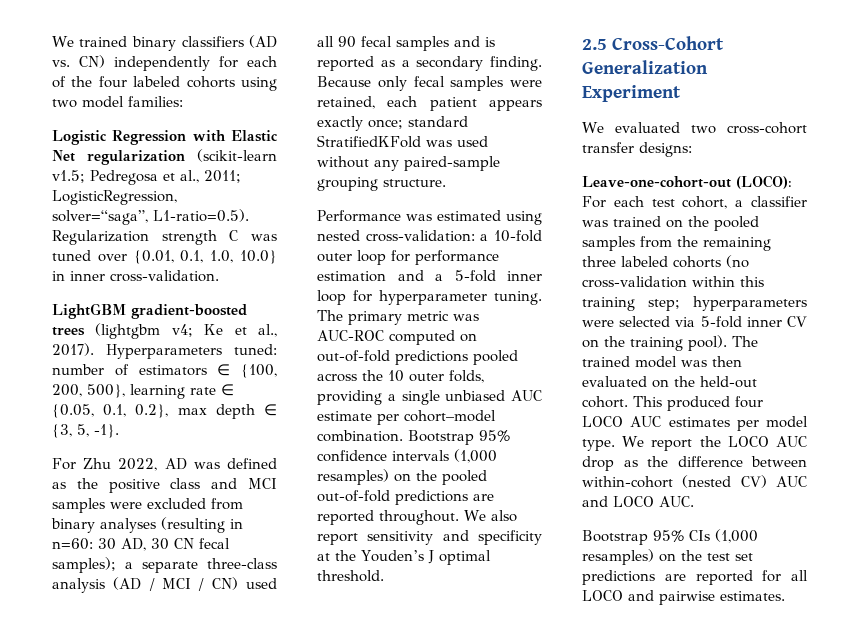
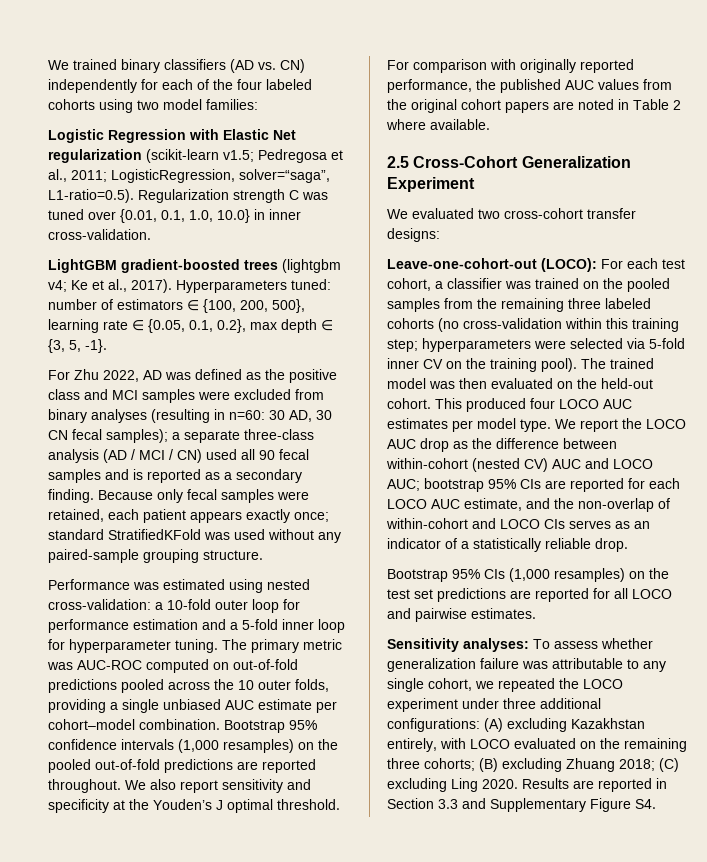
(384, 576) none -> [387,59,634,73] [387,79,672,93] [387,99,681,113] [386,119,490,130] For comparison with originally reported performance, the published AUC values from the original cohort papers are noted in Table 2 where available.
[659,496,694,507] AUC. -> [387,478,680,492] [387,498,670,512] [386,518,650,529] [387,538,628,552] AUC; bootstrap 95% CIs are reported for each LOCO AUC estimate, and the non-overlap of within-cohort and LOCO CIs serves as an indicator of a statistically reliable drop.
(785, 596) none -> [387,638,653,652] [387,658,666,672] [387,678,623,692] [387,698,601,712] [387,718,645,732] [387,738,687,752] [387,758,679,772] [387,778,667,792] [387,798,656,812] // Sensitivity analyses: To assess whether generalization failure was attributable to any single cohort, we repeated the LOCO experiment under three additional configurations: (A) excluding Kazakhstan entirely, with LOCO evaluated on the remaining three cohorts; (B) excluding Zhuang 2018; (C) excluding Ling 2020. Results are reported in Section 3.3 and Supplementary Figure S4.

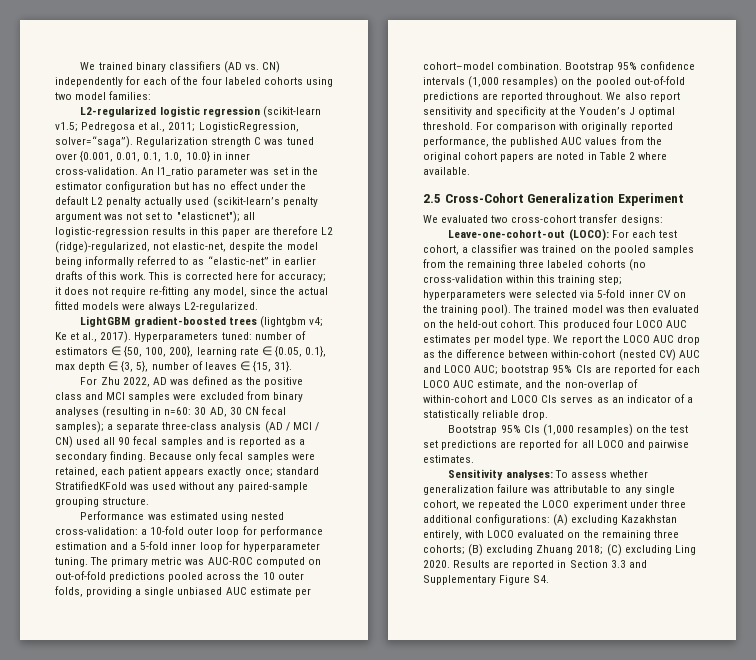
[48,129,296,143] [48,149,142,163] Logistic Regression with Elastic Net regularization -> [80,106,260,117] L2-regularized logistic regression
[239,169,330,183] [48,189,134,203] solver=“saga”, L1-ratio=0.5). -> [55,136,133,148] solver=“saga”).
[120,209,157,223] {0.01, -> [80,151,141,162] {0.001, 0.01,
(151, 234) none -> [141,167,318,177] [55,181,306,192] [55,196,318,208] [55,211,255,223] [55,226,333,237] [55,241,318,253] [55,256,316,267] [55,271,326,282] [55,286,328,297] [55,301,259,312] An l1_ratio parameter was set in the estimator configuration but has no effect under the default L2 penalty actually used (scikit-learn’s penalty argument was not set to "elasticnet"); all logistic-regression results in this paper are therefore L2 (ridge)-regularized, not elastic-net, despite the model being informally referred to as “elastic-net” in earlier drafts of this work. This is corrected here for accuracy; it does not require re-fitting any model, since the actual fitted models were always L2-regularized.
[203,299,305,313] {100, 200, 500}, -> [124,346,194,357] {50, 100, 200},
[189,319,246,333] 0.1, 0.2}, -> [304,346,326,357] 0.1},
[69,339,107,353] 5, -1}. -> [136,361,293,372] 5}, number of leaves ∈ {15, 31}.

